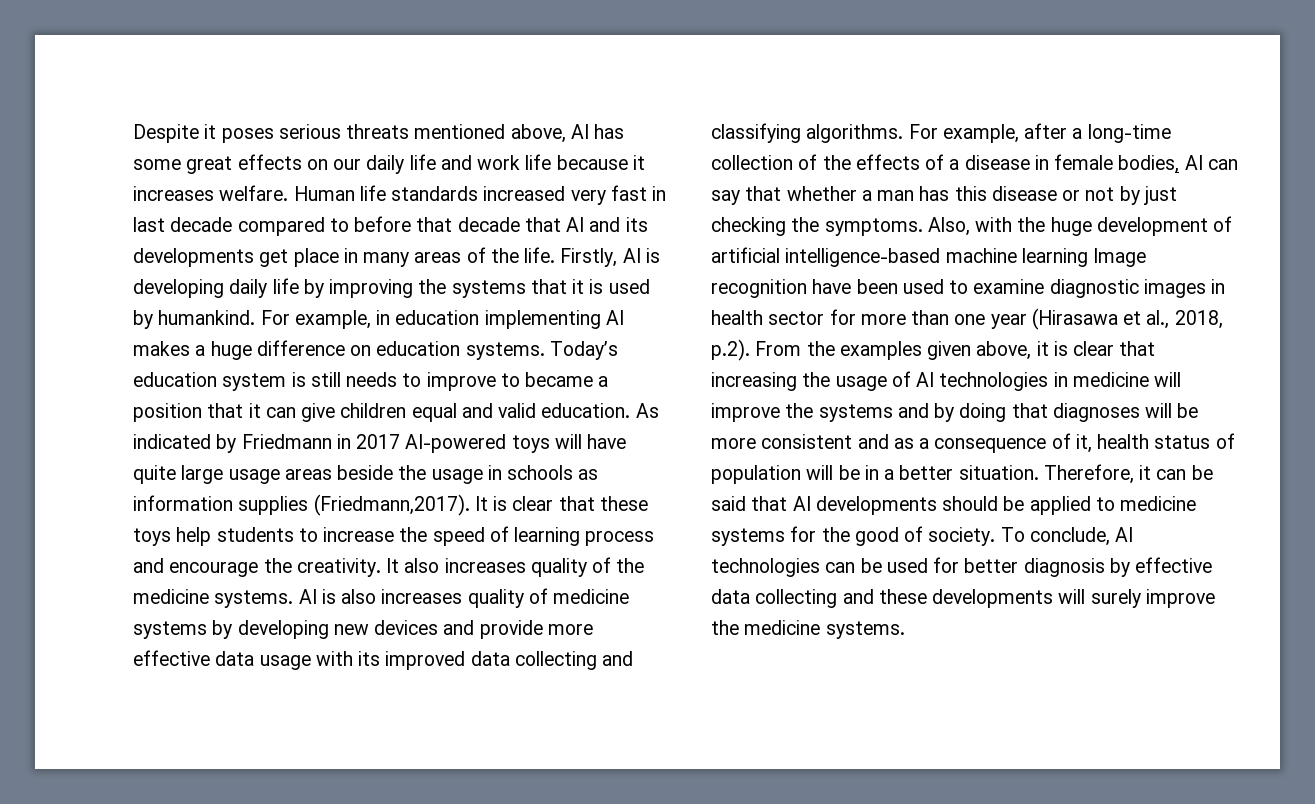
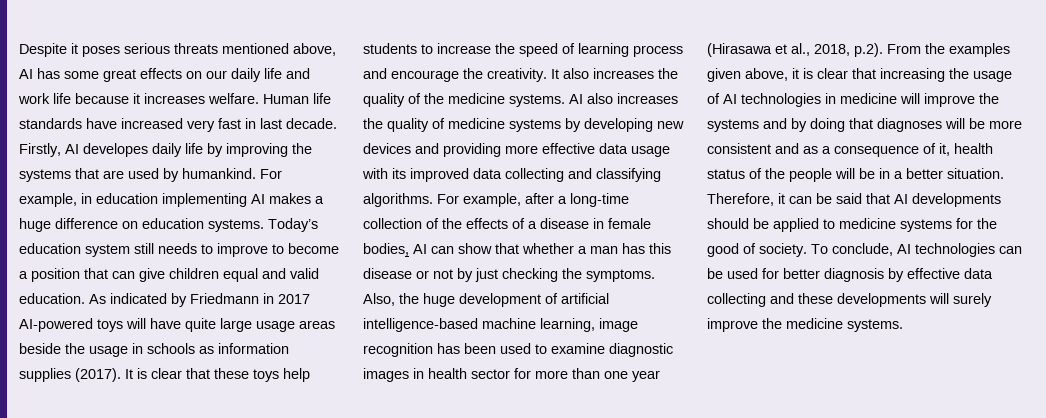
(479, 193) none -> [86,118,117,129] have
[170,216,648,236] [133,247,660,267] [133,279,224,298] decade compared to before that decade that AI and its developments get place in many areas of the life. Firstly, AI is developing -> [286,118,337,129] [19,143,148,157] decade. Firstly, AI developes
[572,279,604,294] it is -> [103,170,124,179] are
[291,372,306,387] is -> (130, 250) none
[525,372,594,387] became -> [288,243,339,254] become
[248,403,261,418] it -> (108, 273) none
[313,494,470,516] (Friedmann,2017). -> [75,368,121,382] (2017).
(526, 565) none -> [658,68,678,79] the
[321,589,463,604] is also increases -> [587,93,678,104] [363,118,383,129] also increases the
[479,620,543,639] provide -> [443,143,501,157] providing
[711,190,740,205] say -> [458,243,492,254] show
[975,217,1013,232] with -> (395, 299) none
[1021,248,1147,267] [711,279,852,298] learning Image recognition have -> [540,318,638,332] [363,343,460,357] learning, image recognition has
[711,465,801,484] population -> [765,168,832,182] the people

